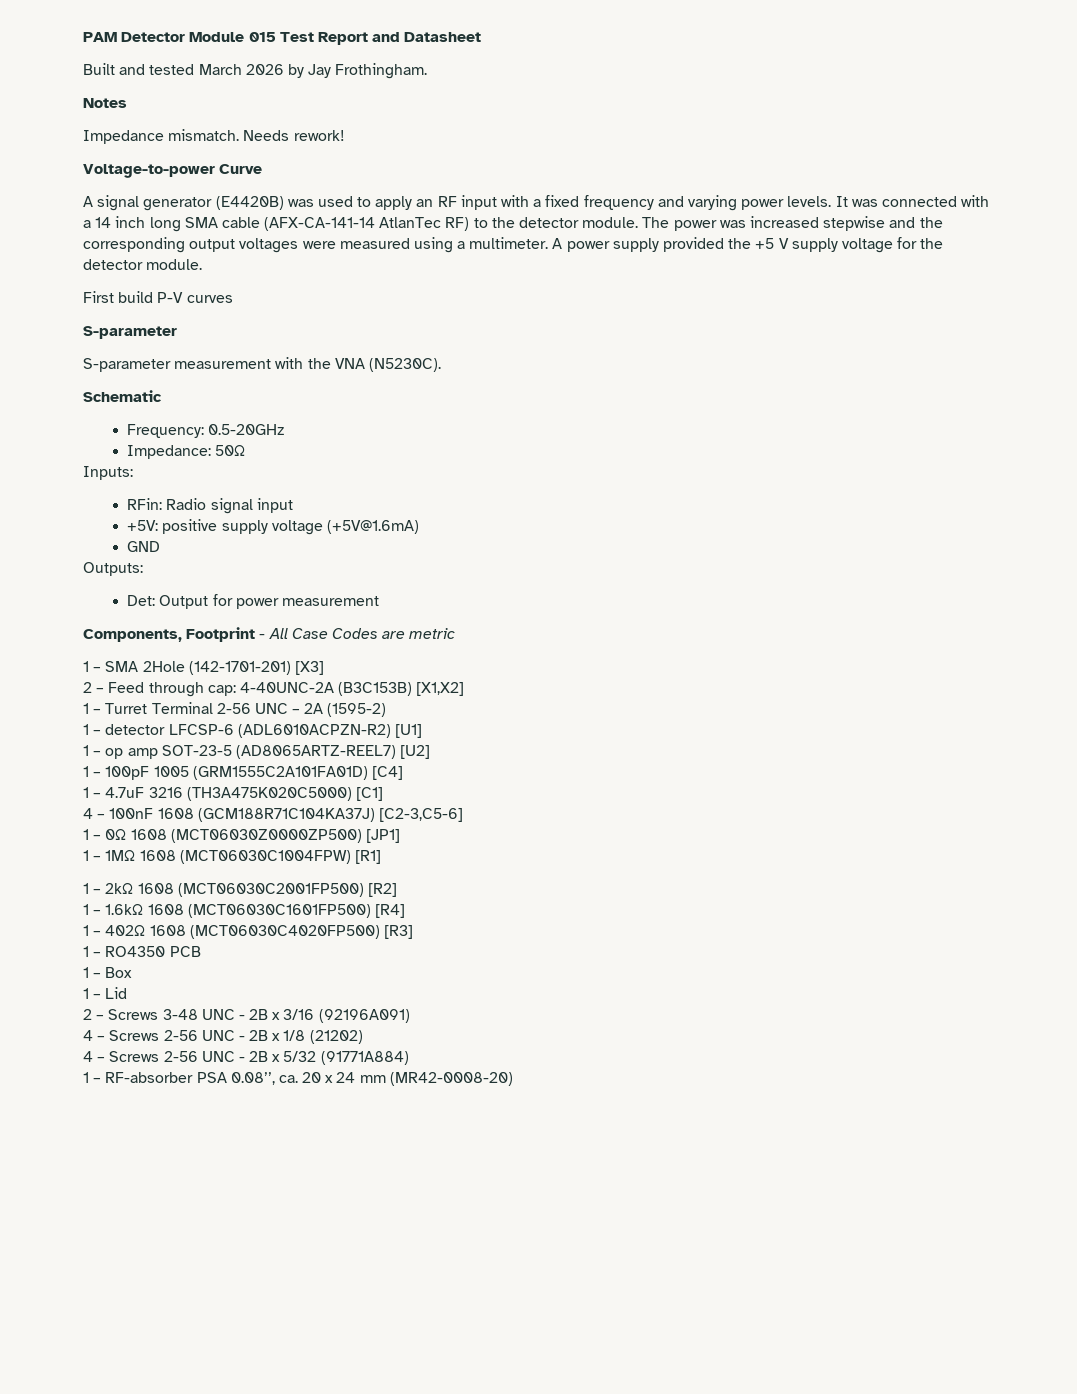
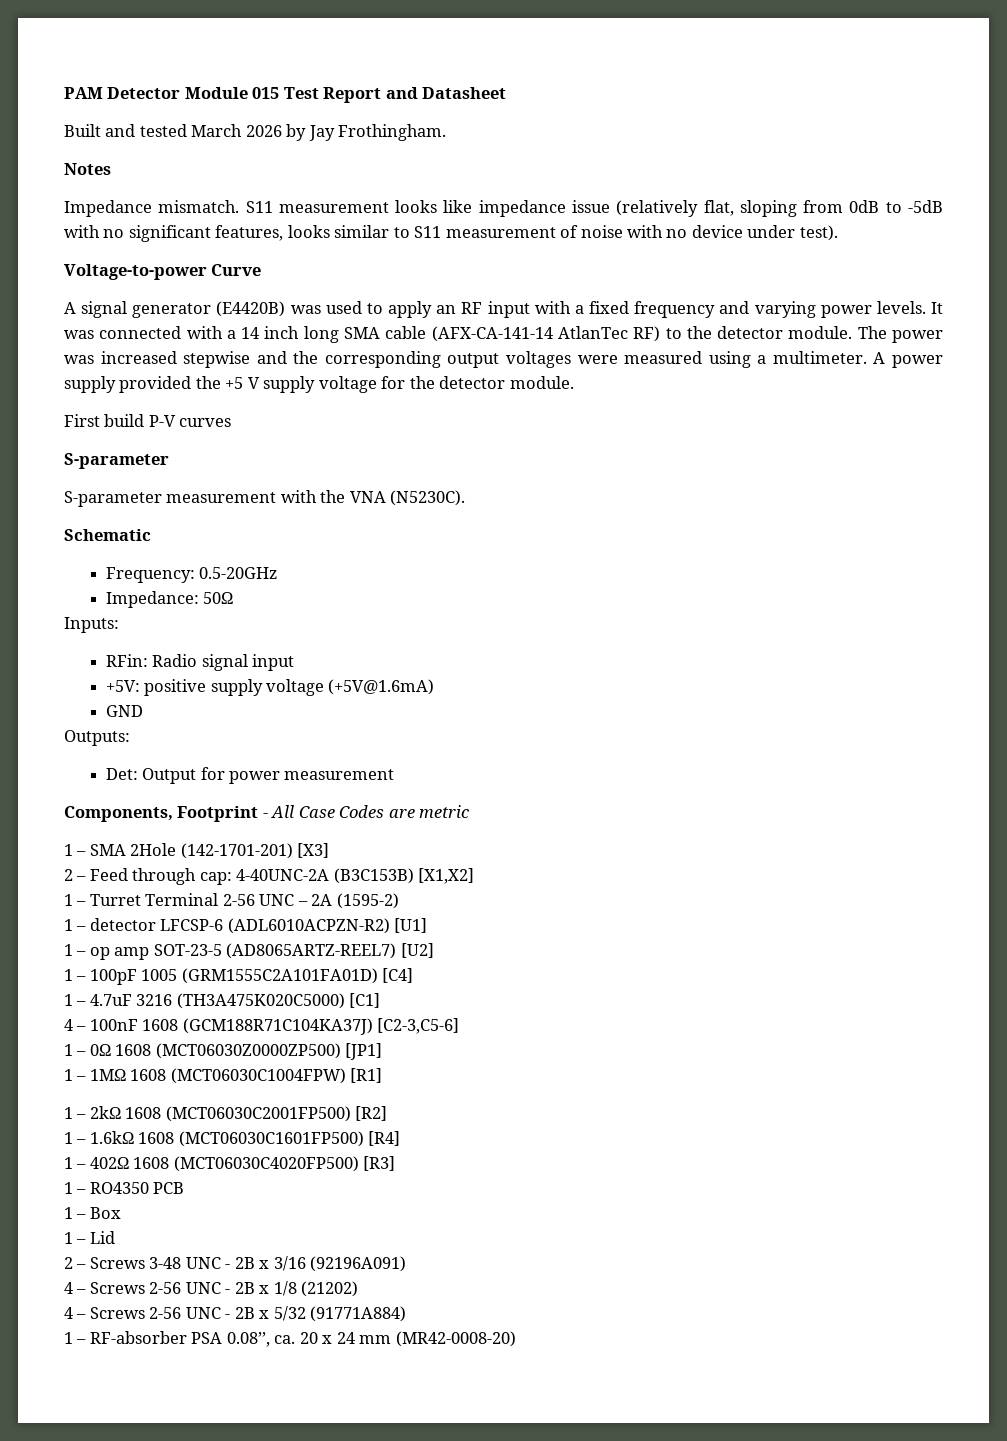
[243,130,345,141] Needs rework! -> [245,200,944,217] [64,225,838,242] S11 measurement looks like impedance issue (relatively flat, sloping from 0dB to -5dB with no significant features, looks similar to S11 measurement of noise with no device under test).

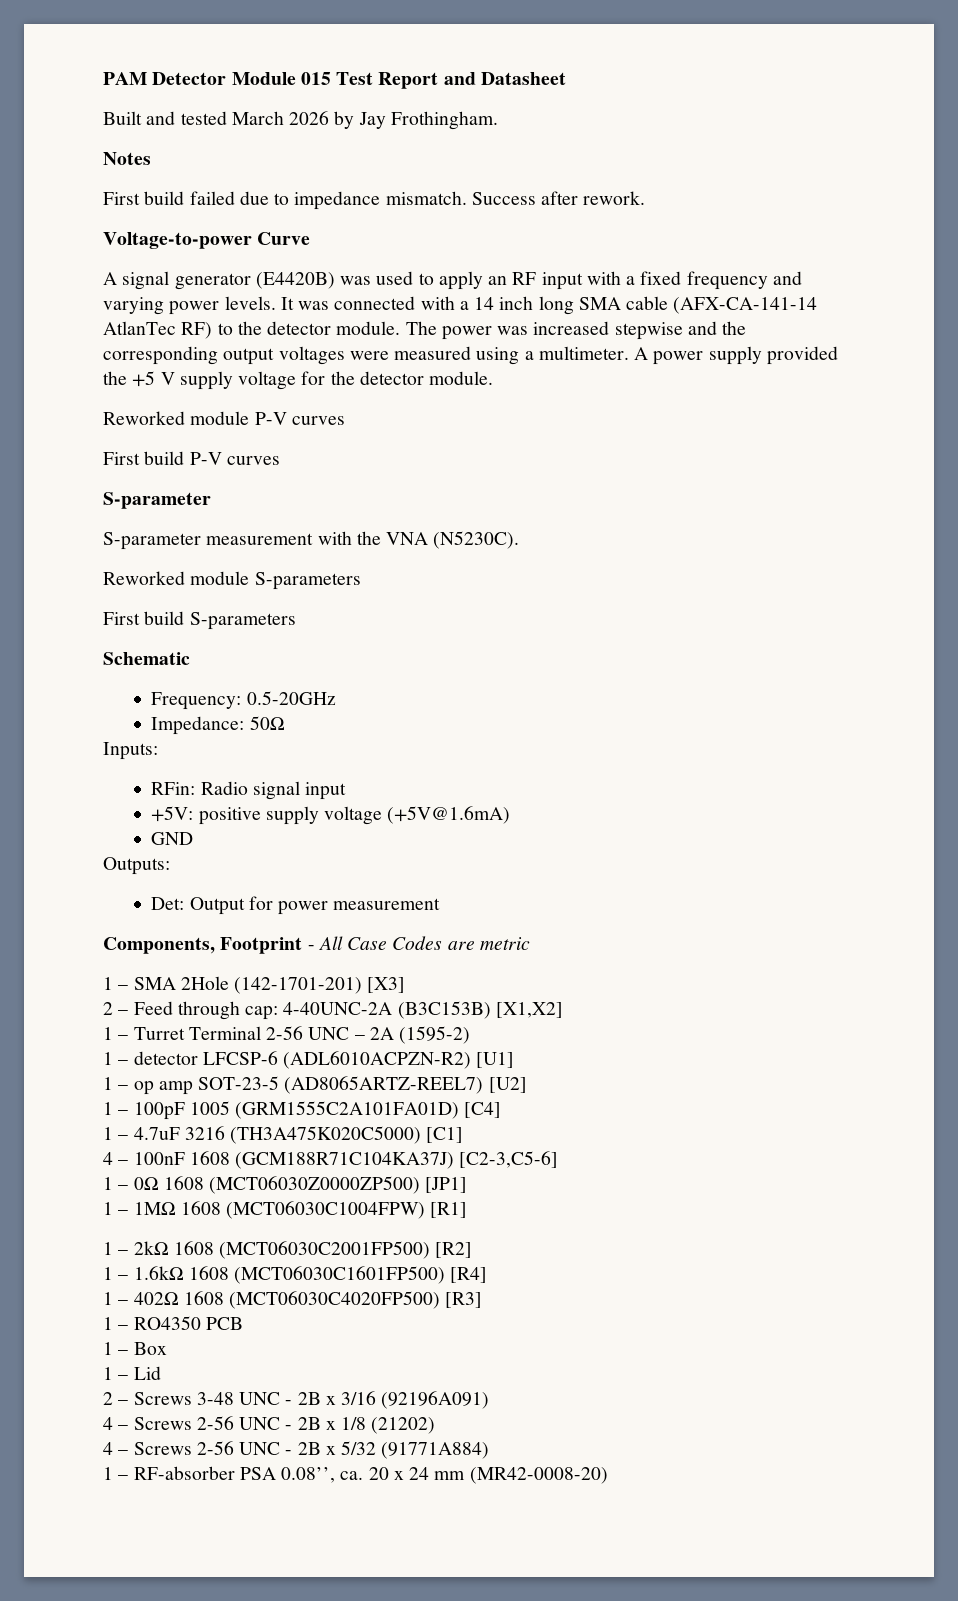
[64,200,944,217] [64,225,838,242] Impedance mismatch. S11 measurement looks like impedance issue (relatively flat, sloping from 0dB to -5dB with no significant features, looks similar to S11 measurement of noise with no device under test). -> [103,191,646,210] First build failed due to impedance mismatch. Success after rework.
(574, 382) none -> [103,411,345,425] // Reworked module P-V curves
(466, 498) none -> [103,571,361,590] [103,611,296,630] // Reworked module S-parameters // First build S-parameters

